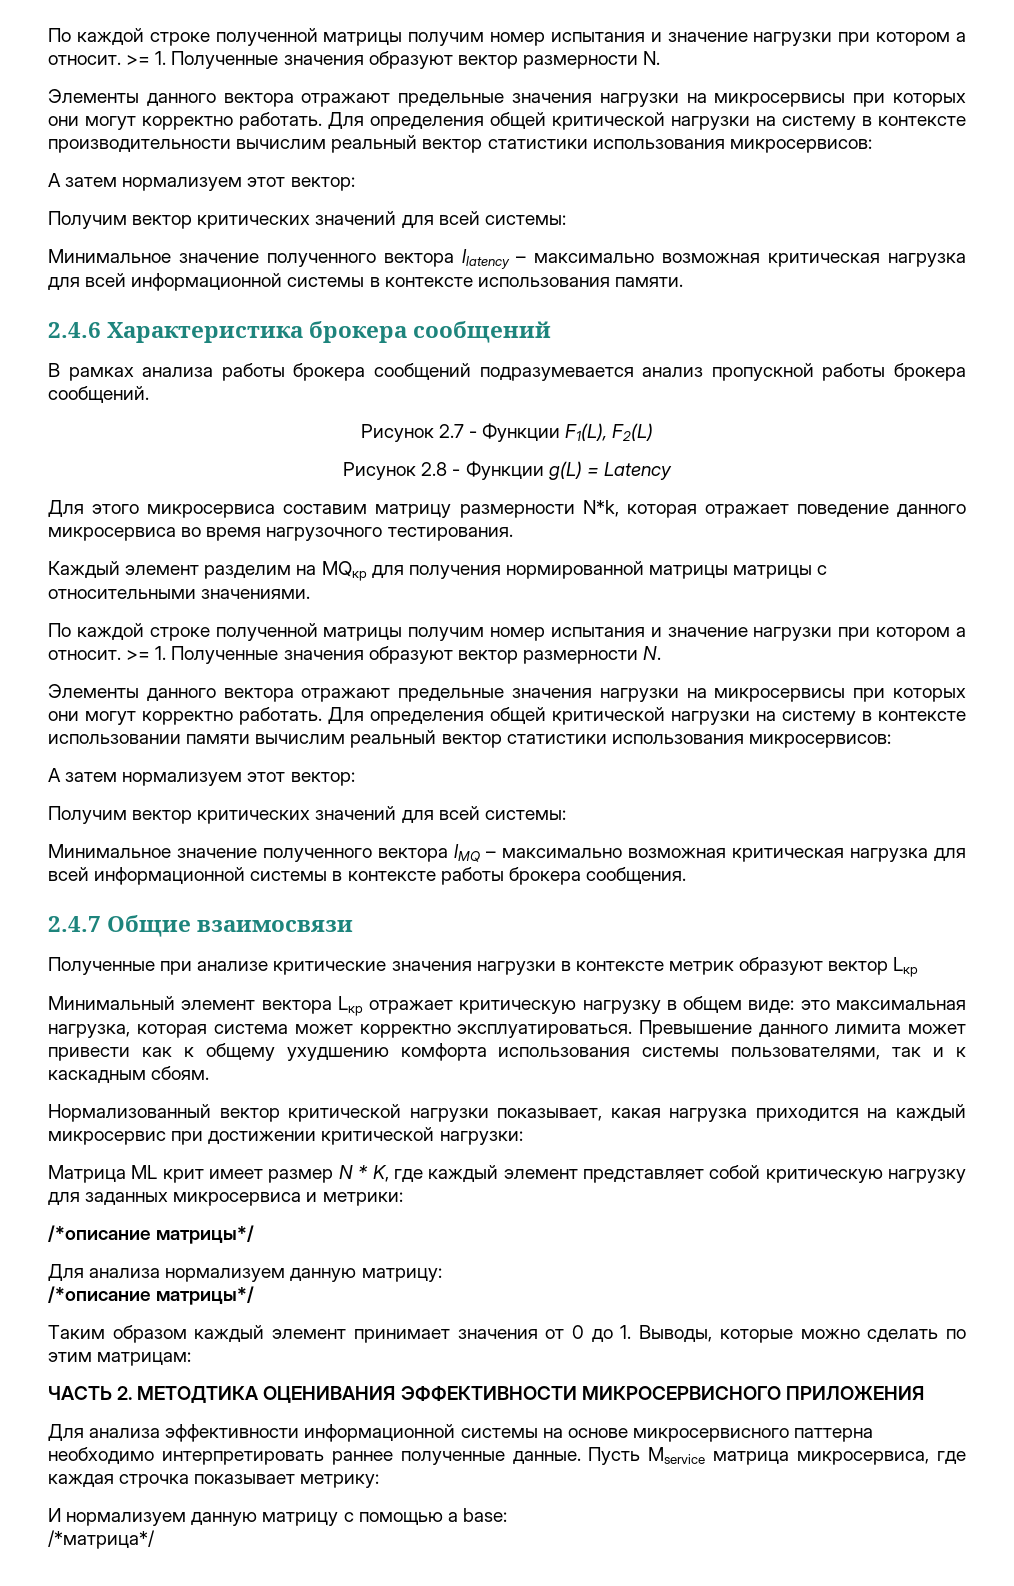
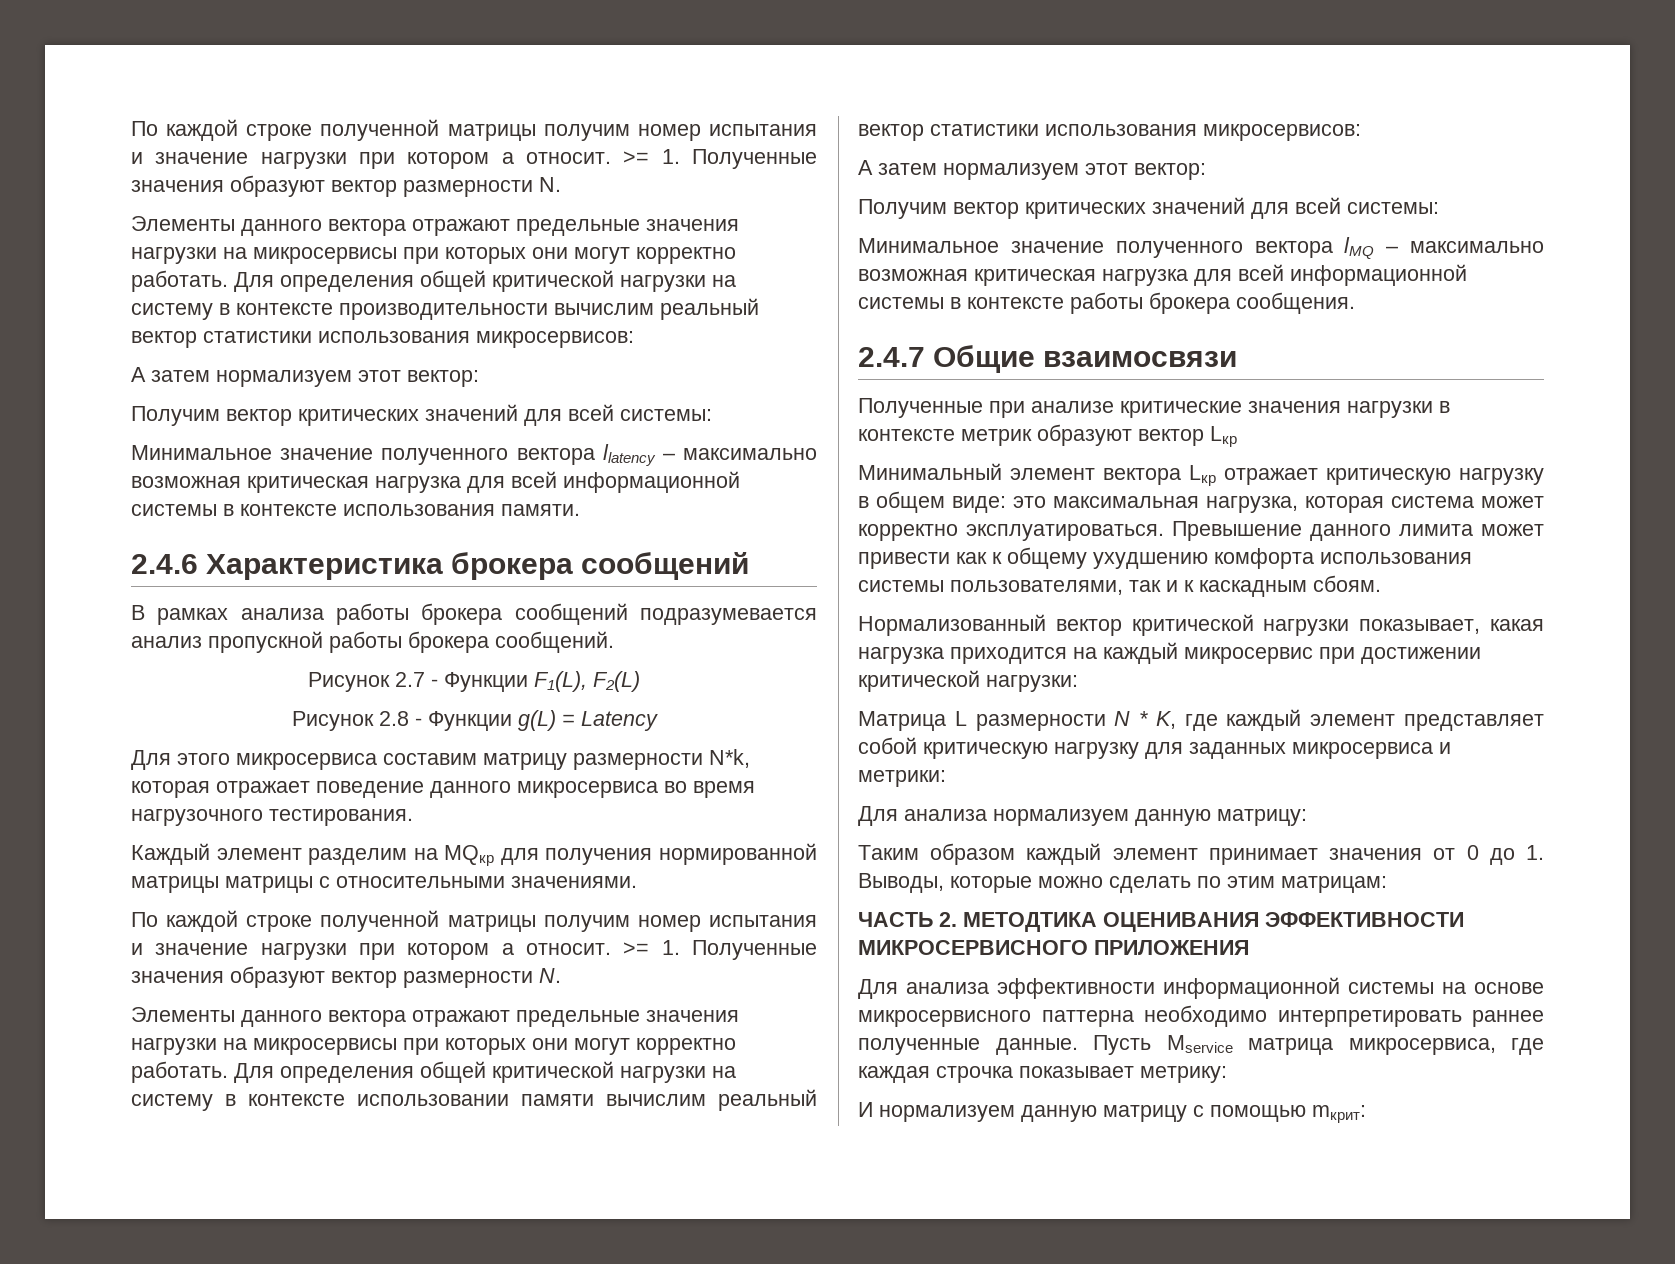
[131,1165,334,1183] ML крит имеет размер -> [954,711,1106,731] L размерности
[48,1225,255,1244] // /*описание матрицы*/ -> (946, 778) none
[48,1286,255,1305] // /*описание матрицы*/ -> (1307, 817) none
[447,1508,507,1522] [48,1530,155,1549] a base: // /*матрица*/ -> [1312,1105,1366,1123] mкрит:

